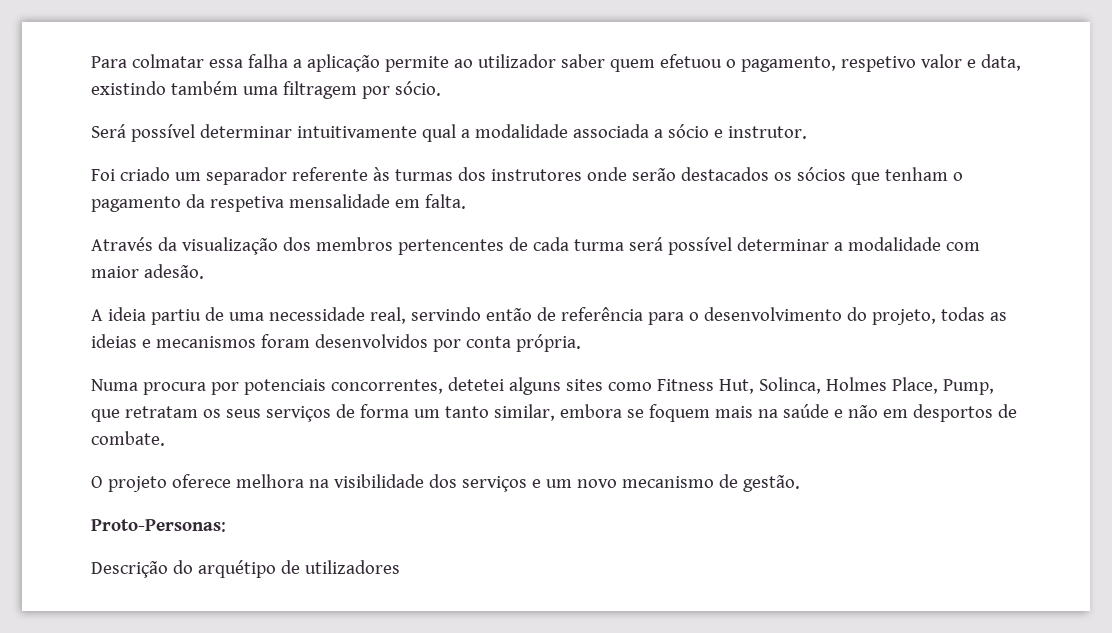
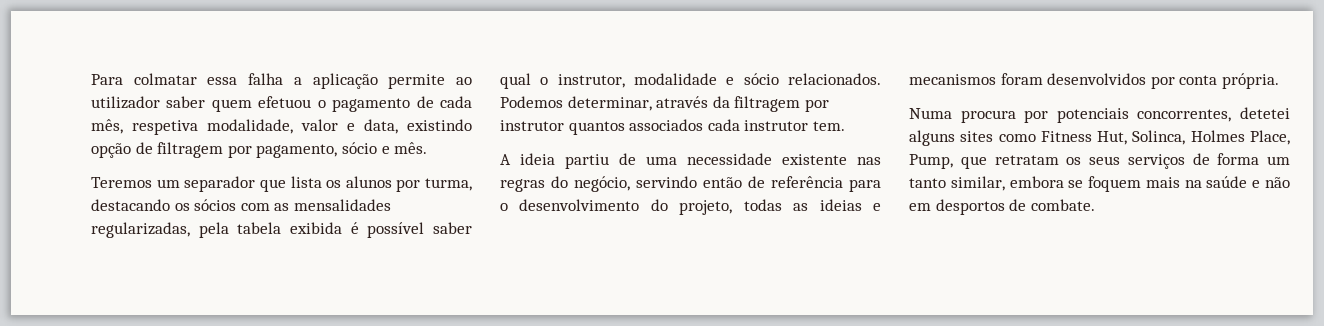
[740,54,1021,72] [91,81,441,99] [91,124,807,142] [91,167,963,185] [91,194,466,212] [91,237,980,255] [91,264,204,279] pagamento, respetivo valor e data, existindo também uma filtragem por sócio. // Será possível determinar intuitivamente qual a modalidade associada a sócio e instrutor. // Foi criado um separador referente às turmas dos instrutores onde serão destacados os sócios que tenham o pagamento da respetiva mensalidade em falta. // Através da visualização dos membros pertencentes de cada turma será possível determinar a modalidade com maior adesão. -> [332,96,472,112] [91,119,472,135] [91,142,428,158] [91,176,472,192] [91,199,391,211] [91,222,472,238] [500,73,881,89] [500,96,829,112] [500,119,845,135] pagamento de cada mês, respetiva modalidade, valor e data, existindo opção de filtragem por pagamento, sócio e mês. // Teremos um separador que lista os alunos por turma, destacando os sócios com as mensalidades regularizadas, pela tabela exibida é possível saber qual o instrutor, modalidade e sócio relacionados. Podemos determinar, através da filtragem por instrutor quantos associados cada instrutor tem.
[369,307,406,324] real, -> [782,154,881,165] [500,176,630,192] existente nas regras do negócio,
[91,474,800,492] [91,519,226,532] [91,560,400,578] // O projeto oferece melhora na visibilidade dos serviços e um novo mecanismo de gestão. // Proto-Personas: // Descrição do arquétipo de utilizadores -> (1095, 205) none

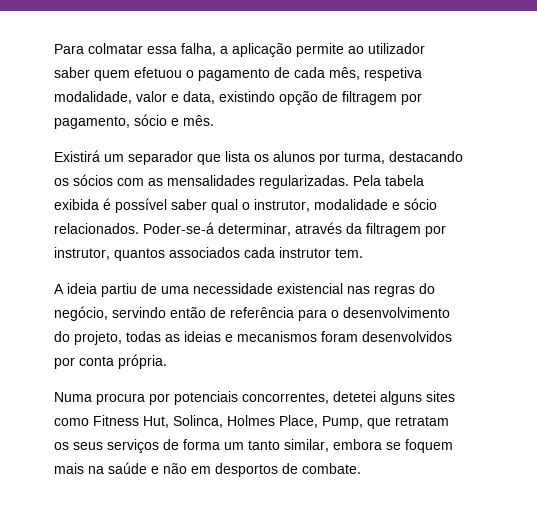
[248,73,284,85] falha -> [181,43,216,56] falha,
[91,177,152,188] Teremos -> [54,150,100,162] Existirá
[91,222,229,238] regularizadas, pela -> [259,175,381,189] regularizadas. Pela
[500,96,563,108] Podemos -> [143,222,214,234] Poder-se-á
[500,120,564,131] instrutor -> [54,247,110,260] instrutor,
[782,154,847,165] existente -> [277,283,343,294] existencial

